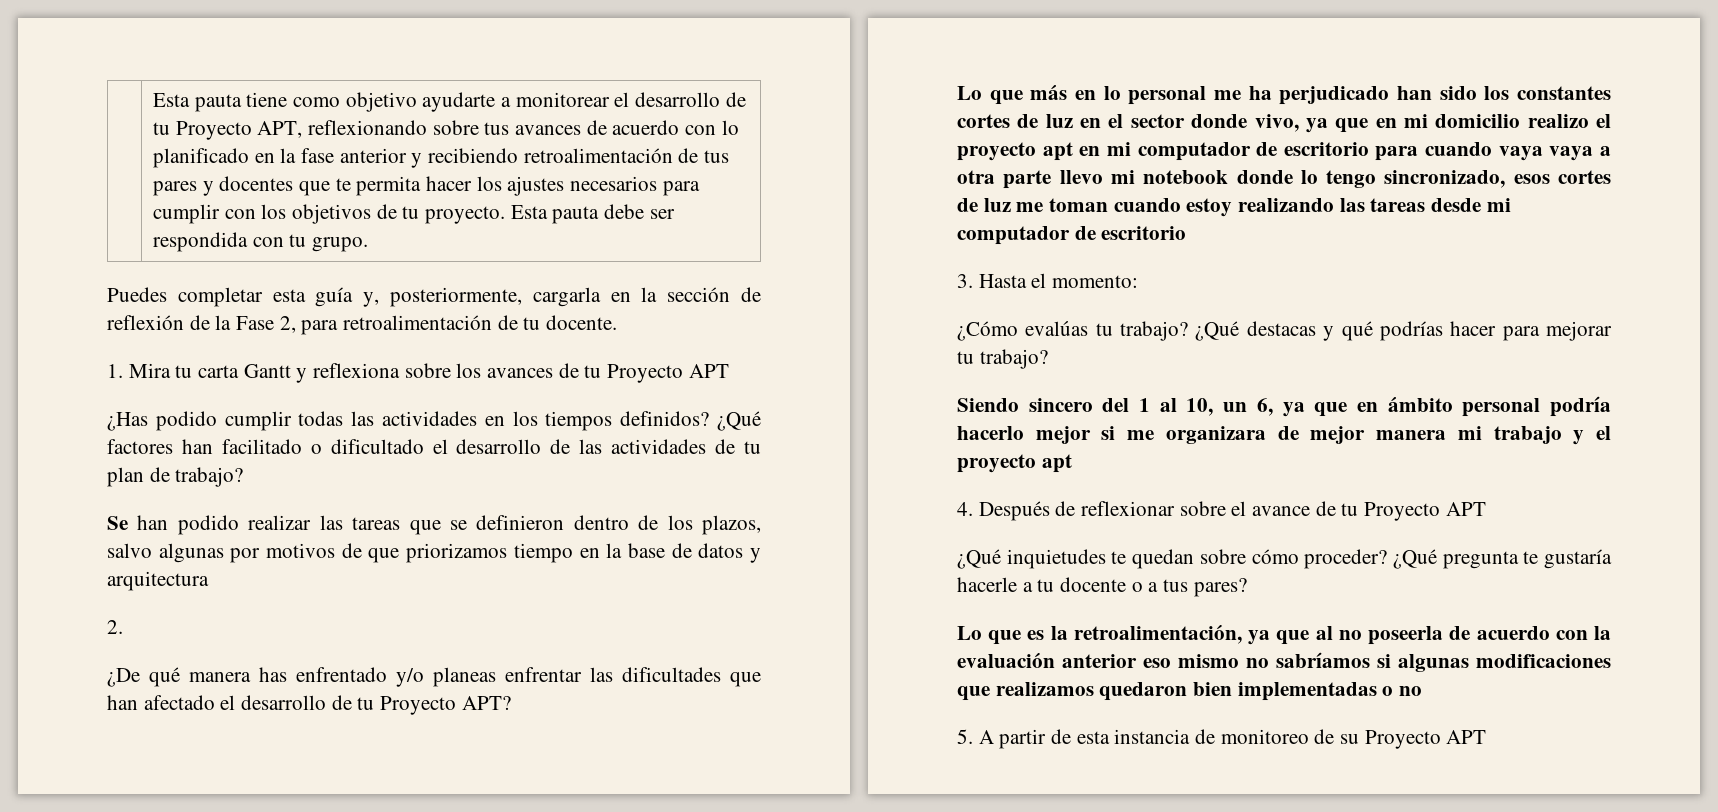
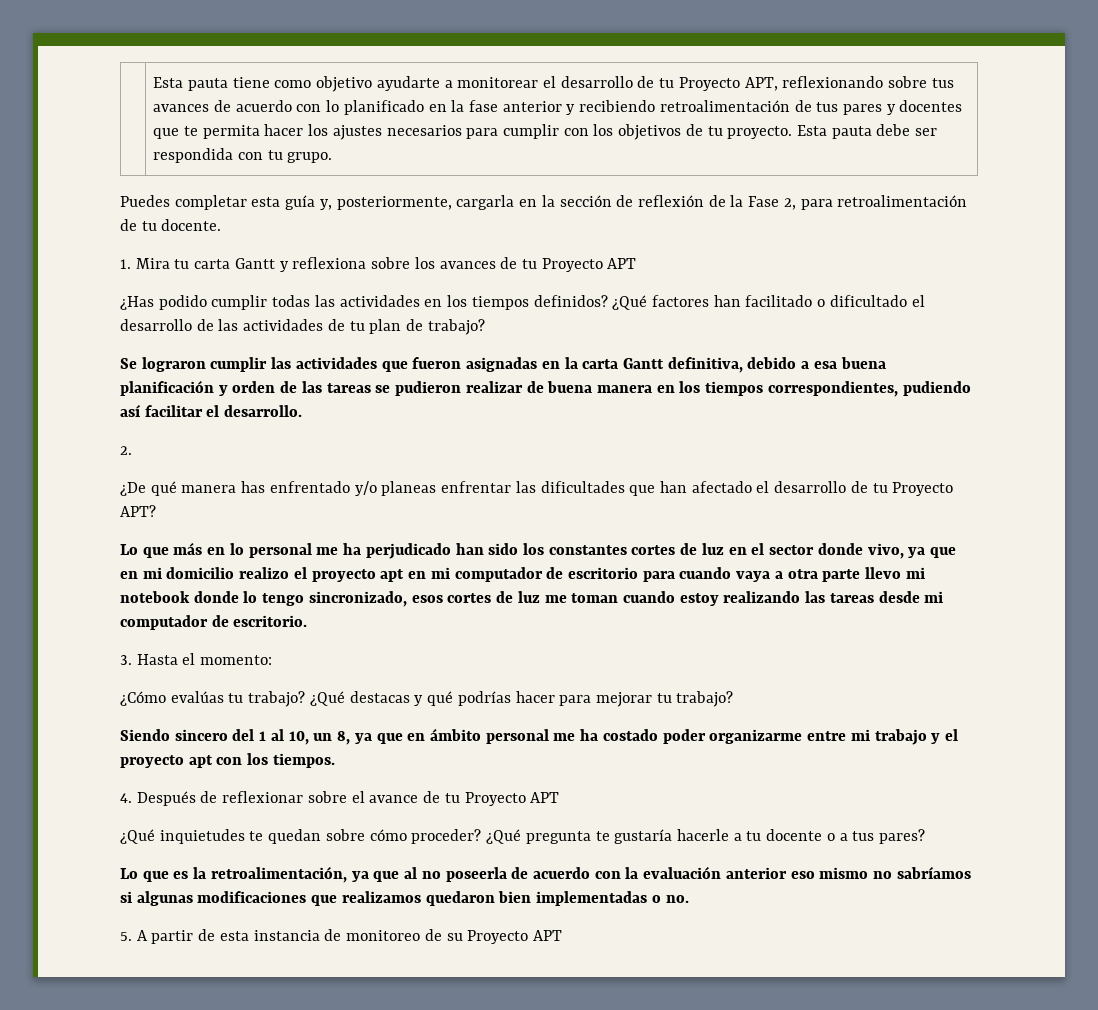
[137,515,761,535] [107,543,762,563] [107,571,209,591] han podido realizar las tareas que se definieron dentro de los plazos, salvo algunas por motivos de que priorizamos tiempo en la base de datos y arquitectura -> [141,357,886,373] [120,380,971,397] [120,404,303,417] lograron cumplir las actividades que fueron asignadas en la carta Gantt definitiva, debido a esa buena planificación y orden de las tareas se pudieron realizar de buena manera en los tiempos correspondientes, pudiendo así facilitar el desarrollo.
[1549,146,1594,161] vaya -> (771, 576) none
[1101,226,1187,240] escritorio -> [233,615,308,627] escritorio.
[1256,398,1273,416] 6, -> [337,731,351,745] 8,
[1550,396,1611,417] [957,426,1447,444] podría hacerlo mejor si me organizara de mejor manera -> [553,729,847,744] me ha costado poder organizarme entre
(1072, 463) none -> [216,753,335,768] con los tiempos.
[1399,686,1423,696] no -> [665,895,689,903] no.

